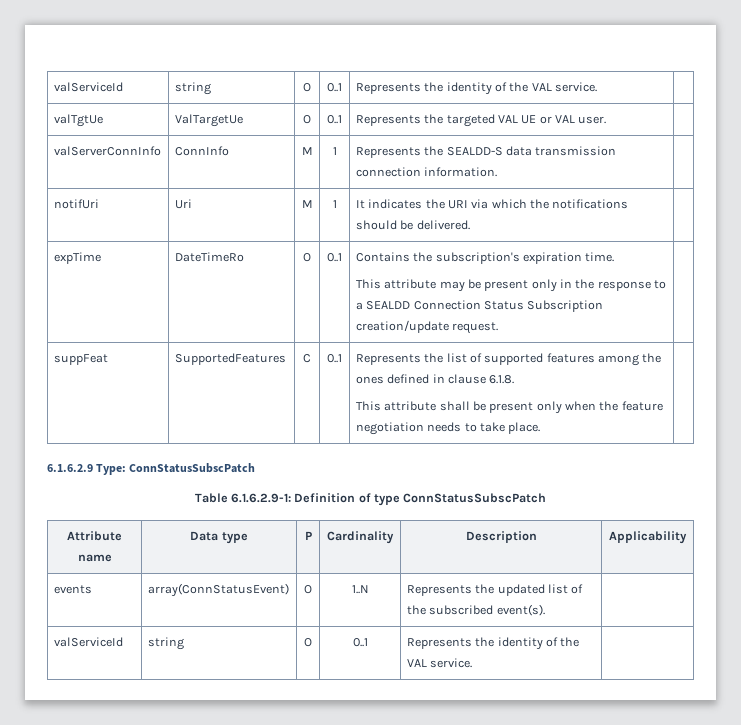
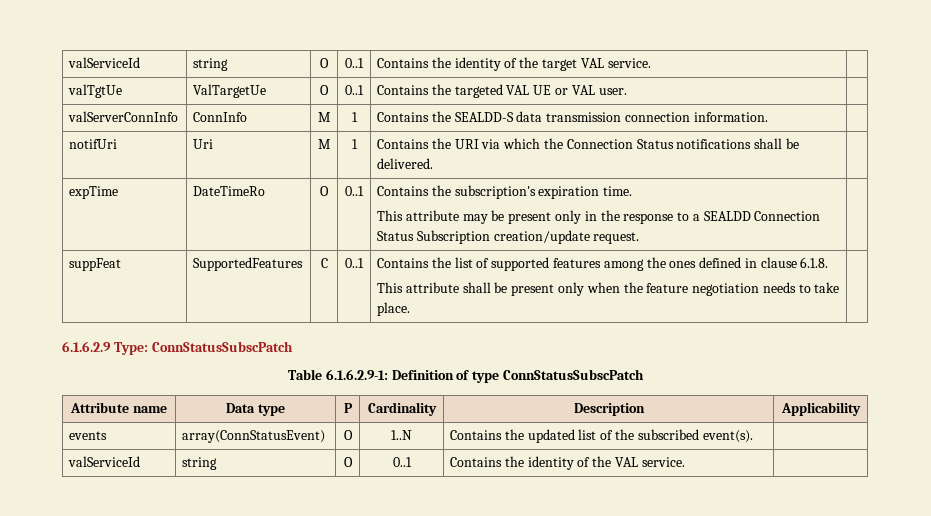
[53,82,123,92] [174,82,211,95] [303,83,311,92] [327,83,342,92] [355,82,529,95] valServiceId | string | O | 0..1 | Represents the identity of the -> [68,57,141,68] [193,58,229,71] [320,58,329,68] [345,58,364,68] [377,57,577,71] valServiceId | string | O | 0..1 | Contains the identity of the target
[355,115,421,126] Represents -> [377,85,430,95] Contains
[355,147,421,158] Represents -> [377,112,430,122] Contains
[355,199,423,209] It indicates -> [377,139,430,149] Contains
[552,199,629,209] [355,220,397,230] notifications should -> [566,138,783,149] Connection Status notifications shall
[355,354,421,365] Represents -> [377,258,430,268] Contains
[406,585,472,596] Represents -> [450,430,503,440] Contains
[406,638,472,649] Represents -> [450,457,503,467] Contains

